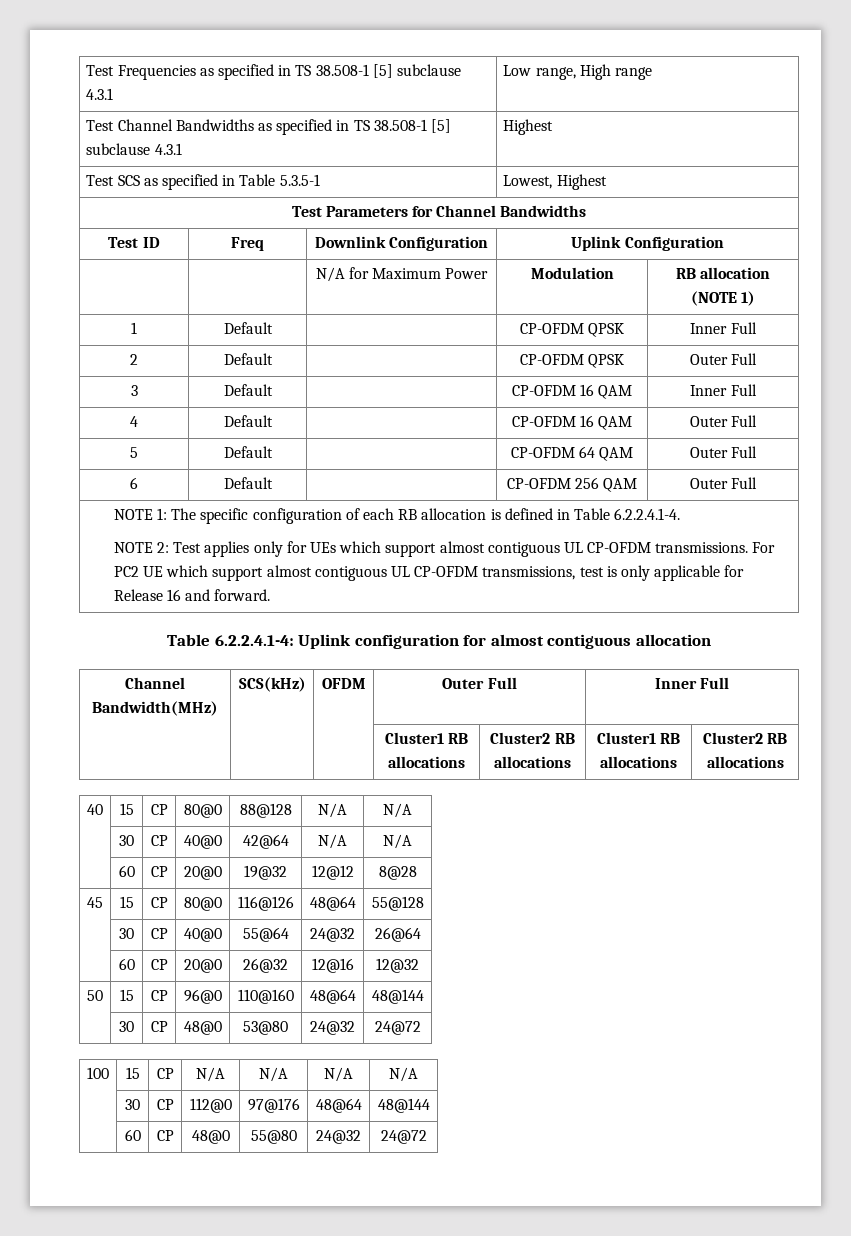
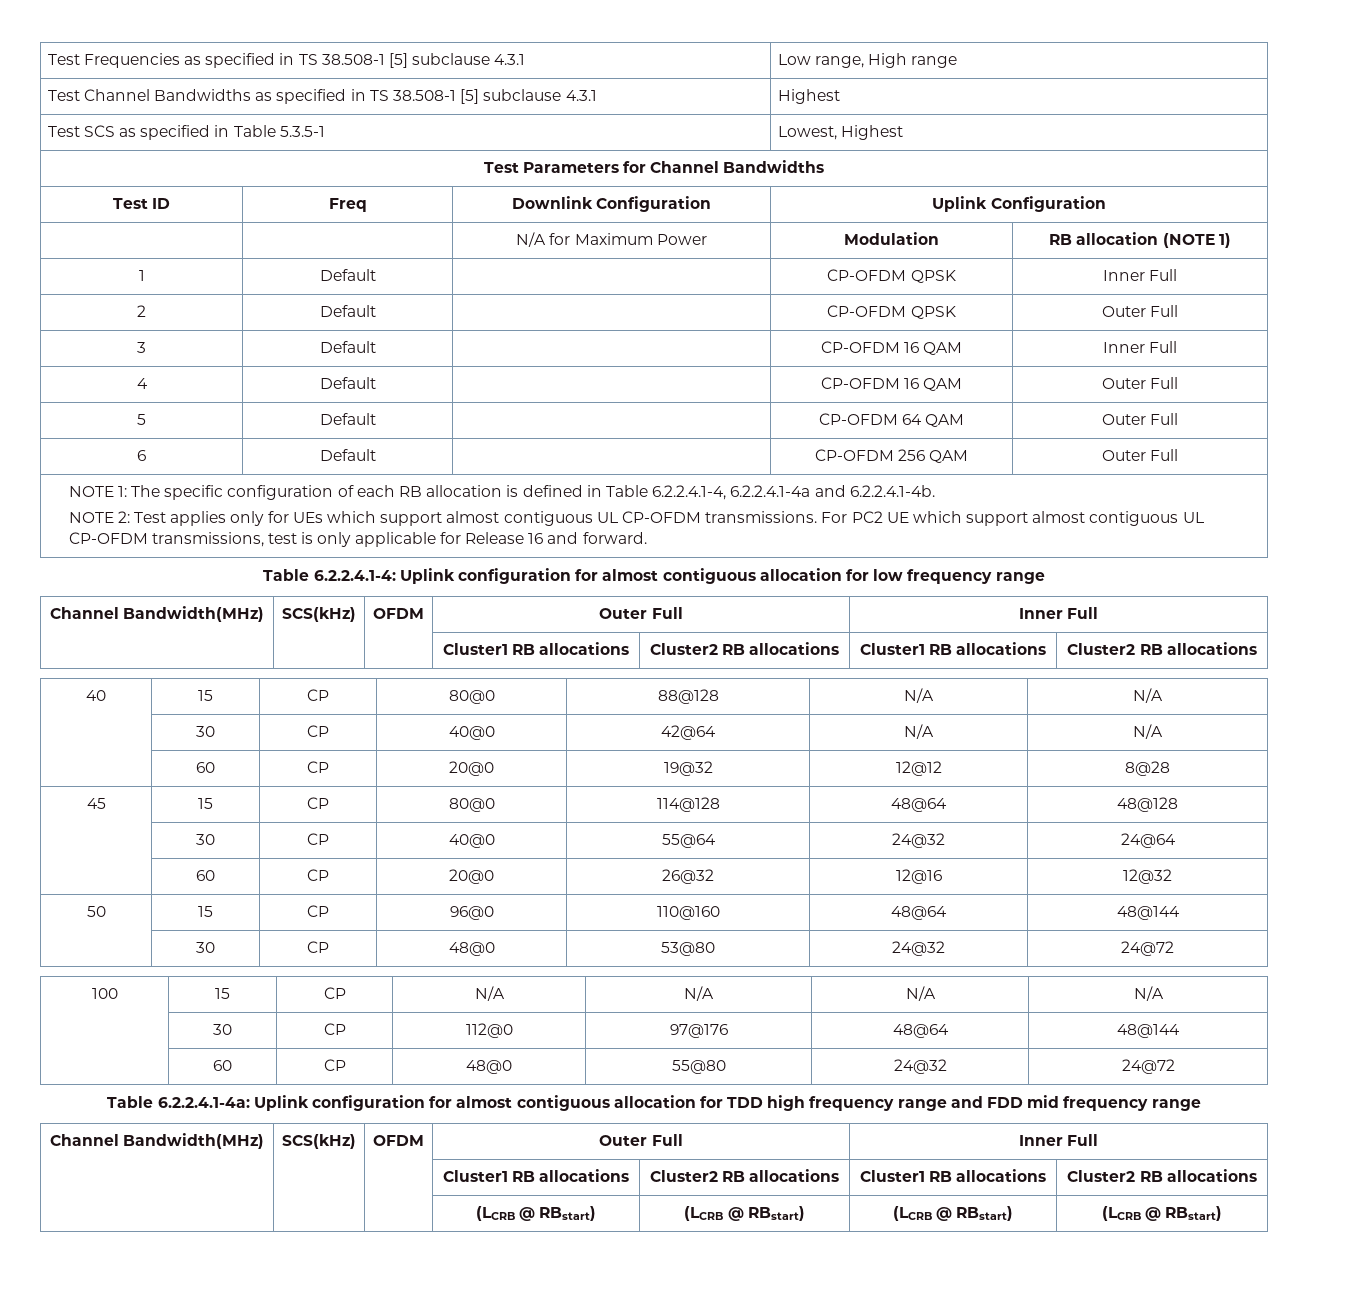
[614,508,681,520] 6.2.2.4.1-4. -> [652,485,935,500] 6.2.2.4.1-4, 6.2.2.4.1-4a and 6.2.2.4.1-4b.
(712, 640) none -> [845,569,1045,584] for low frequency range
[237,896,294,911] [309,896,356,911] [371,896,424,911] 116@126 | 48@64 | 55@128 -> [656,797,720,812] [891,798,947,812] [1117,797,1178,812] 114@128 | 48@64 | 48@128
[374,927,421,942] 26@64 -> [1120,833,1176,848] 24@64
(427, 1137) none -> [107,1095,1201,1111] [49,1133,265,1149] [282,1134,356,1149] [372,1135,424,1146] [599,1134,683,1146] [1018,1134,1099,1146] [442,1169,630,1182] [649,1169,840,1182] [859,1169,1047,1182] [1067,1169,1257,1182] [475,1206,597,1221] [684,1206,805,1221] [892,1206,1014,1221] [1101,1206,1223,1221] // Table 6.2.2.4.1-4a: Uplink configuration for almost contiguous allocation for TDD high frequency range and FDD mid frequency range // Channel Bandwidth(MHz) | SCS(kHz) | OFDM | Outer Full | Inner Full // | | | Cluster1 RB allocations | Cluster2 RB allocations | Cluster1 RB allocations | Cluster2 RB allocations // | | | (LCRB @ RBstart) | (LCRB @ RBstart) | (LCRB @ RBstart) | (LCRB @ RBstart)

